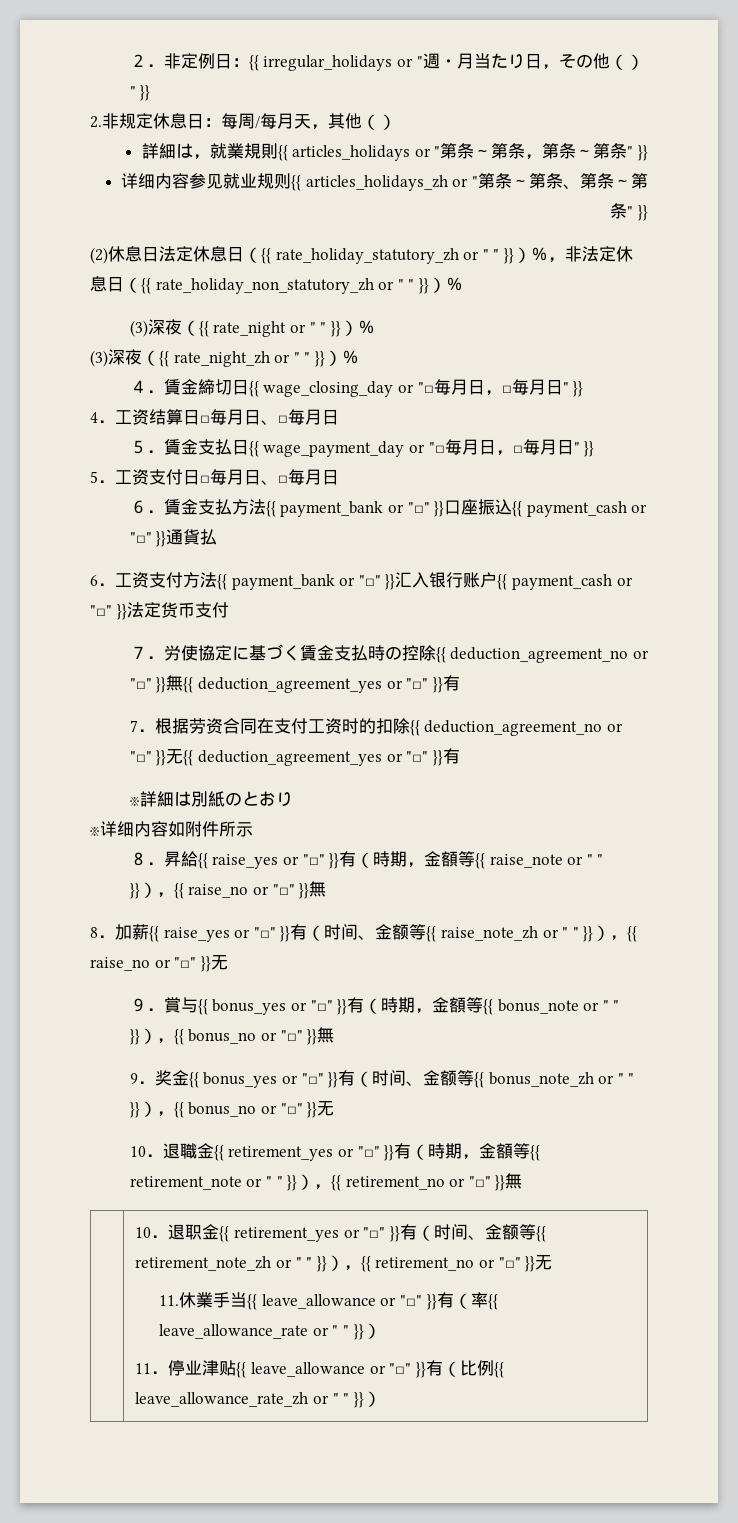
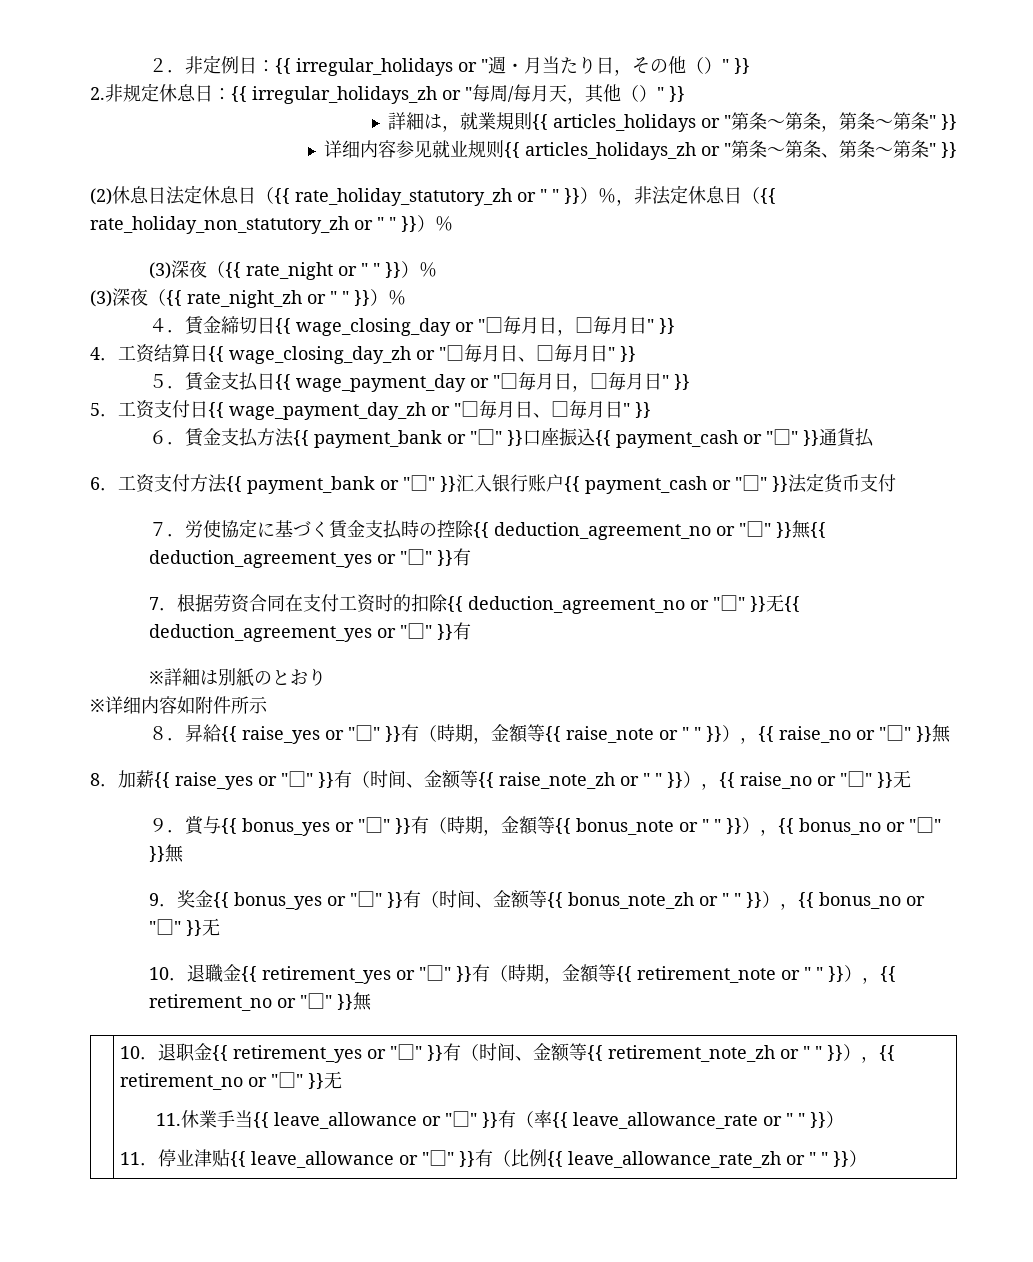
(221, 122) none -> [231,86,472,104] {{ irregular_holidays_zh or "
(396, 122) none -> [657,86,685,102] " }}
[200,409,339,425] □毎月日、□毎月日 -> [208,344,636,364] {{ wage_closing_day_zh or "□毎月日、□毎月日" }}
[200,469,339,485] □毎月日、□毎月日 -> [208,400,651,420] {{ wage_payment_day_zh or "□毎月日、□毎月日" }}

